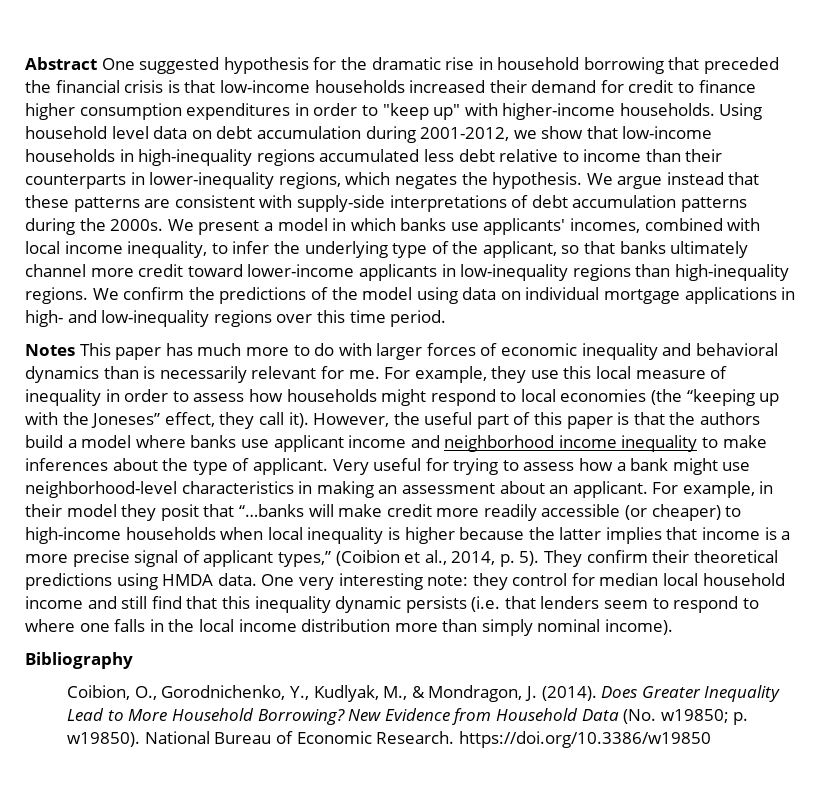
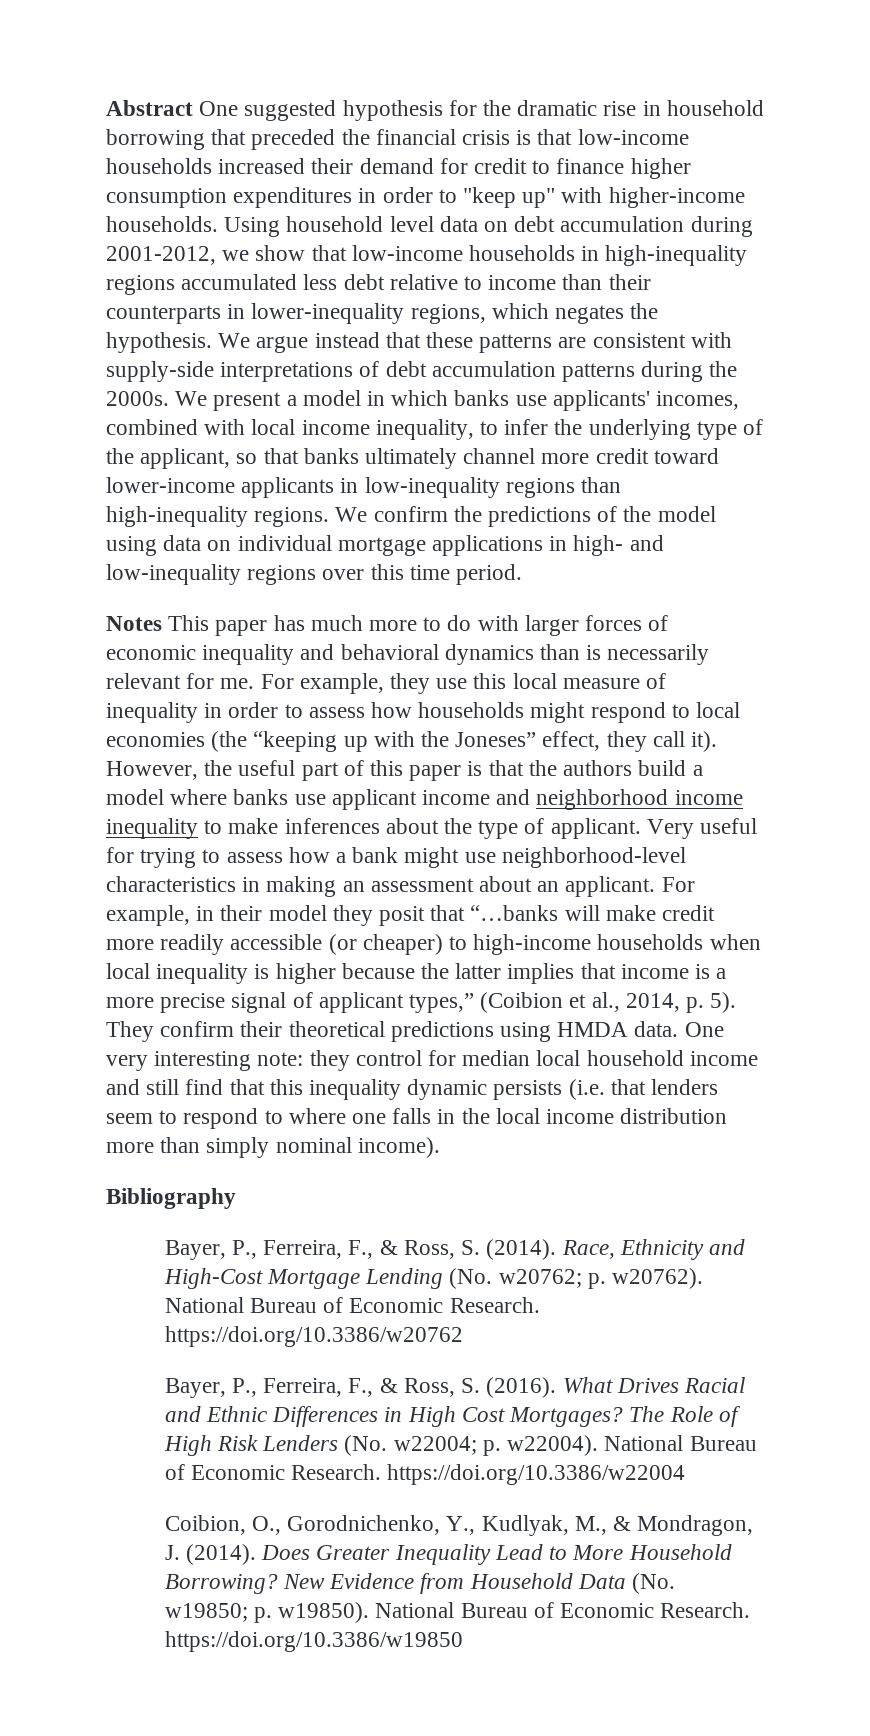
(133, 660) none -> [164,1239,745,1260] [163,1268,704,1289] [164,1297,540,1313] [164,1326,463,1347] [164,1377,745,1398] [164,1406,741,1427] [163,1435,757,1456] [164,1464,686,1485] // Bayer, P., Ferreira, F., & Ross, S. (2014). Race, Ethnicity and High-Cost Mortgage Lending (No. w20762; p. w20762). National Bureau of Economic Research. https://doi.org/10.3386/w20762 // Bayer, P., Ferreira, F., & Ross, S. (2016). What Drives Racial and Ethnic Differences in High Cost Mortgages? The Role of High Risk Lenders (No. w22004; p. w22004). National Bureau of Economic Research. https://doi.org/10.3386/w22004

